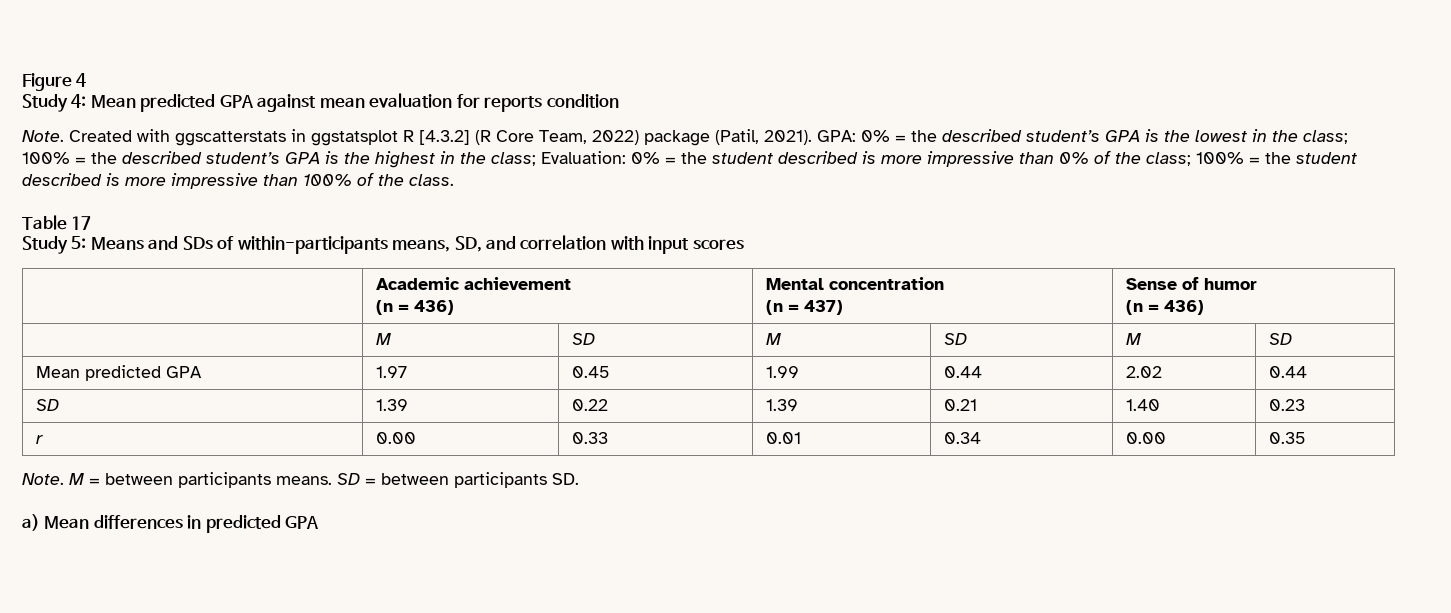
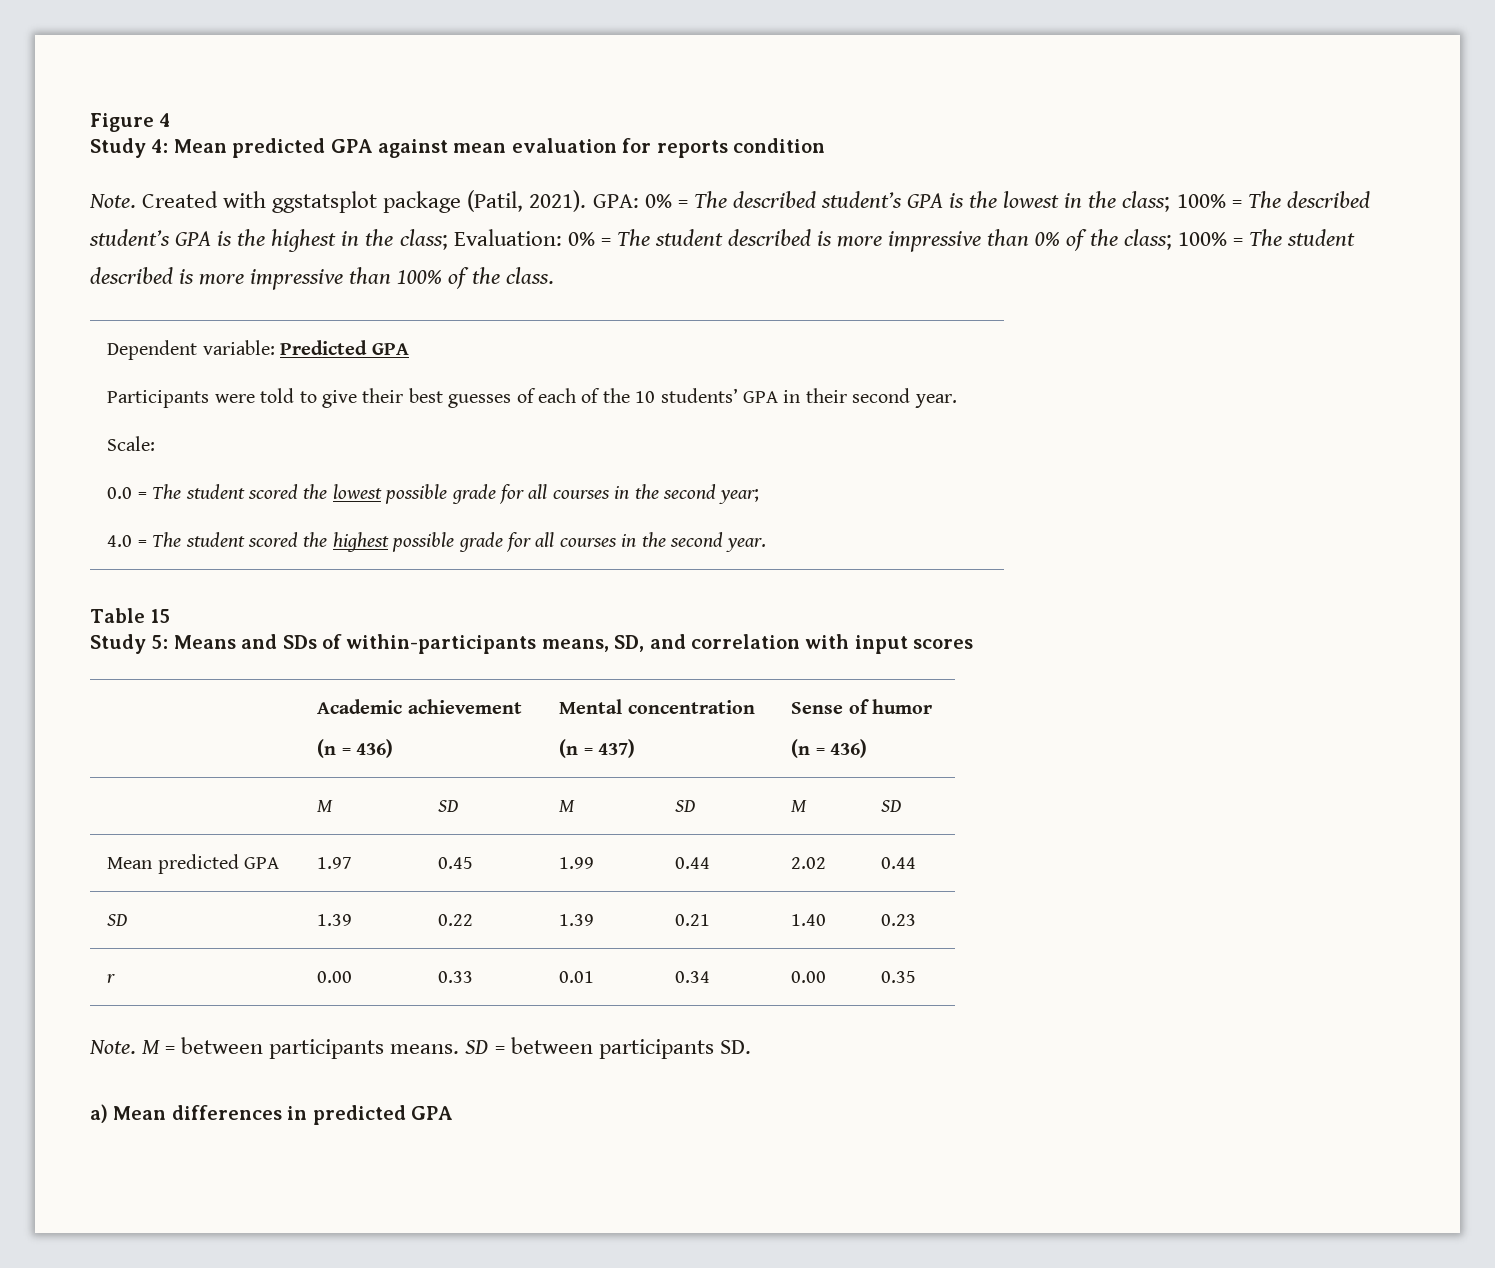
[175,129,639,146] ggscatterstats in ggstatsplot R [4.3.2] (R Core Team, 2022) -> [272,191,378,213] ggstatsplot
[911,130,937,142] the -> [693,191,727,208] The
[91,152,117,164] the -> [1247,191,1281,208] The
[681,152,707,164] the -> [616,229,650,246] The
[1265,152,1291,164] the -> [1248,229,1282,246] The
(454, 180) none -> [107,340,409,360] [107,388,957,408] [107,436,156,451] [107,484,760,504] [107,532,767,552] // Dependent variable: Predicted GPA // Participants were told to give their best guesses of each of the 10 students’ GPA in their second year. // Scale: // 0.0 = The student scored the lowest possible grade for all courses in the second year; // 4.0 = The student scored the highest possible grade for all courses in the second year.
[71,216,92,230] 17 -> [150,609,171,623] 15

